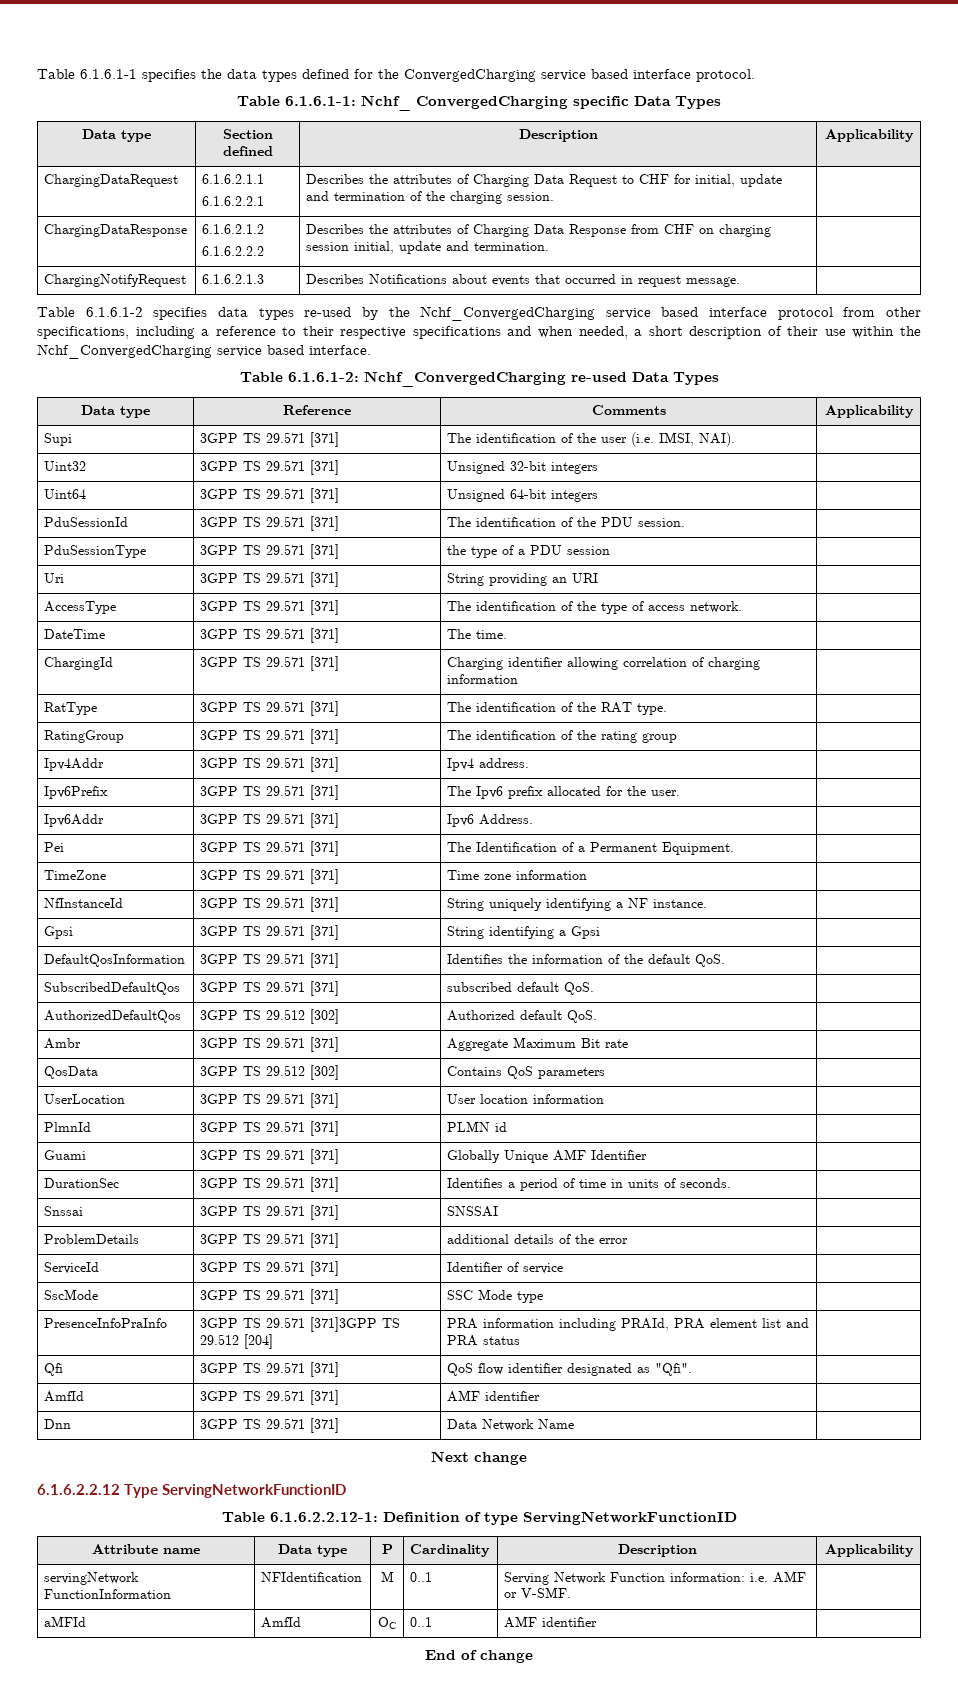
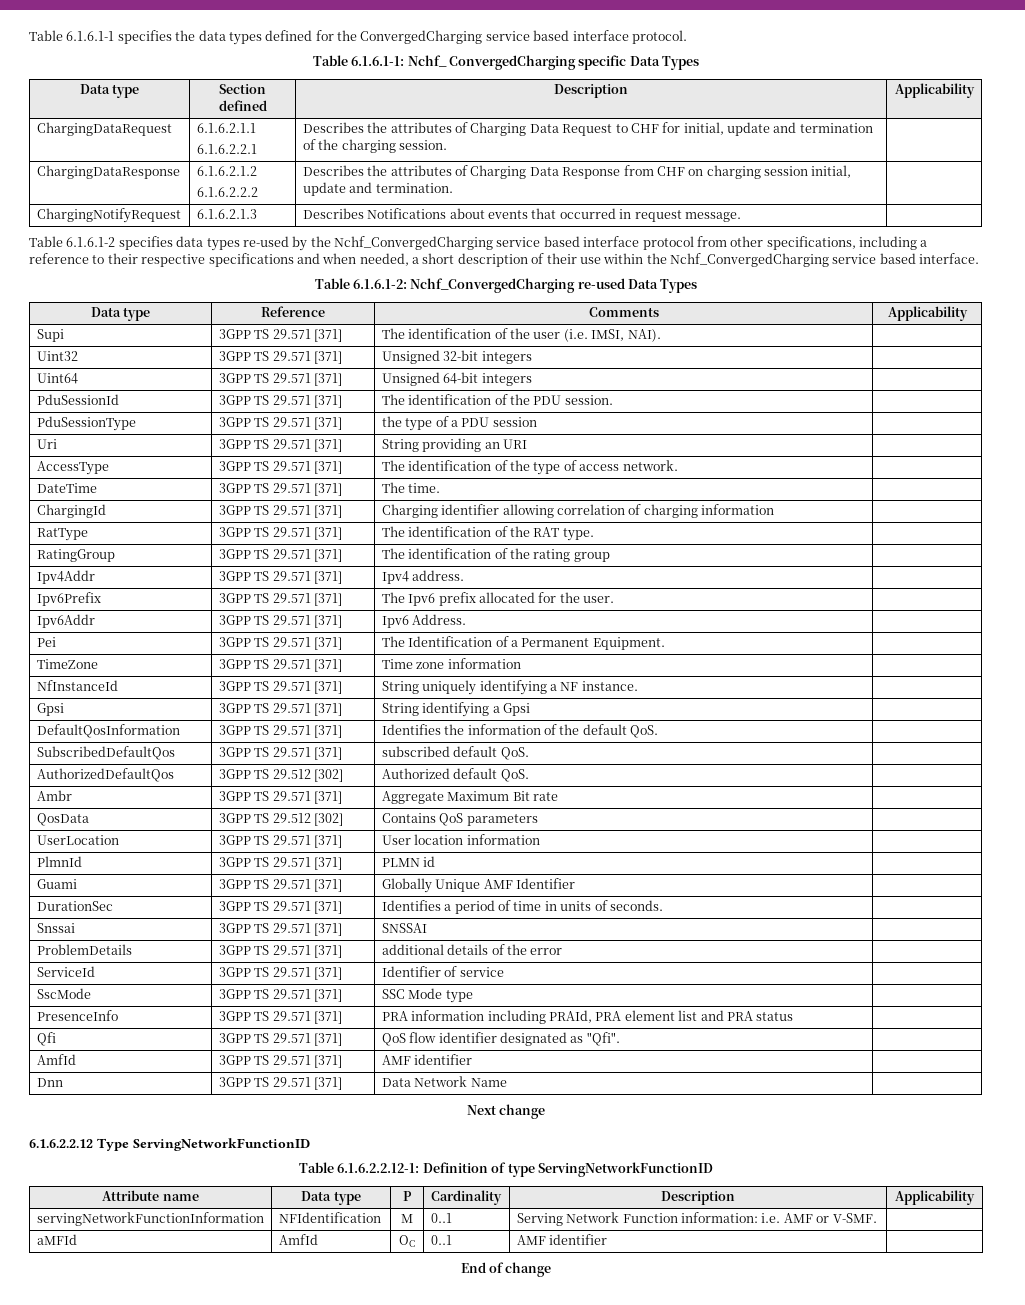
[44,1318,168,1328] [200,1317,401,1332] [200,1334,274,1349] PresenceInfoPraInfo | 3GPP TS 29.571 [371]3GPP TS 29.512 [204] -> [36,1010,118,1021] [218,1011,343,1024] PresenceInfo | 3GPP TS 29.571 [371]
[44,1572,140,1585] [44,1589,172,1599] servingNetwork FunctionInformation -> [36,1212,264,1226] servingNetworkFunctionInformation

